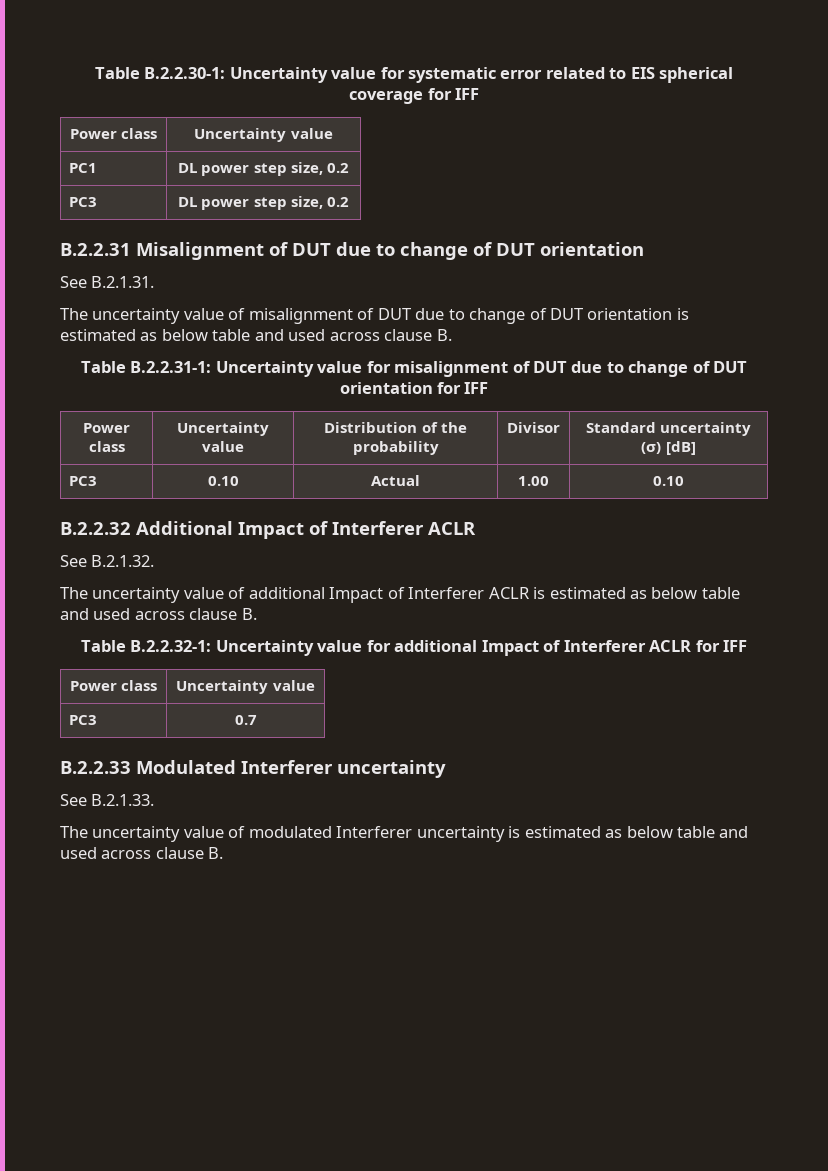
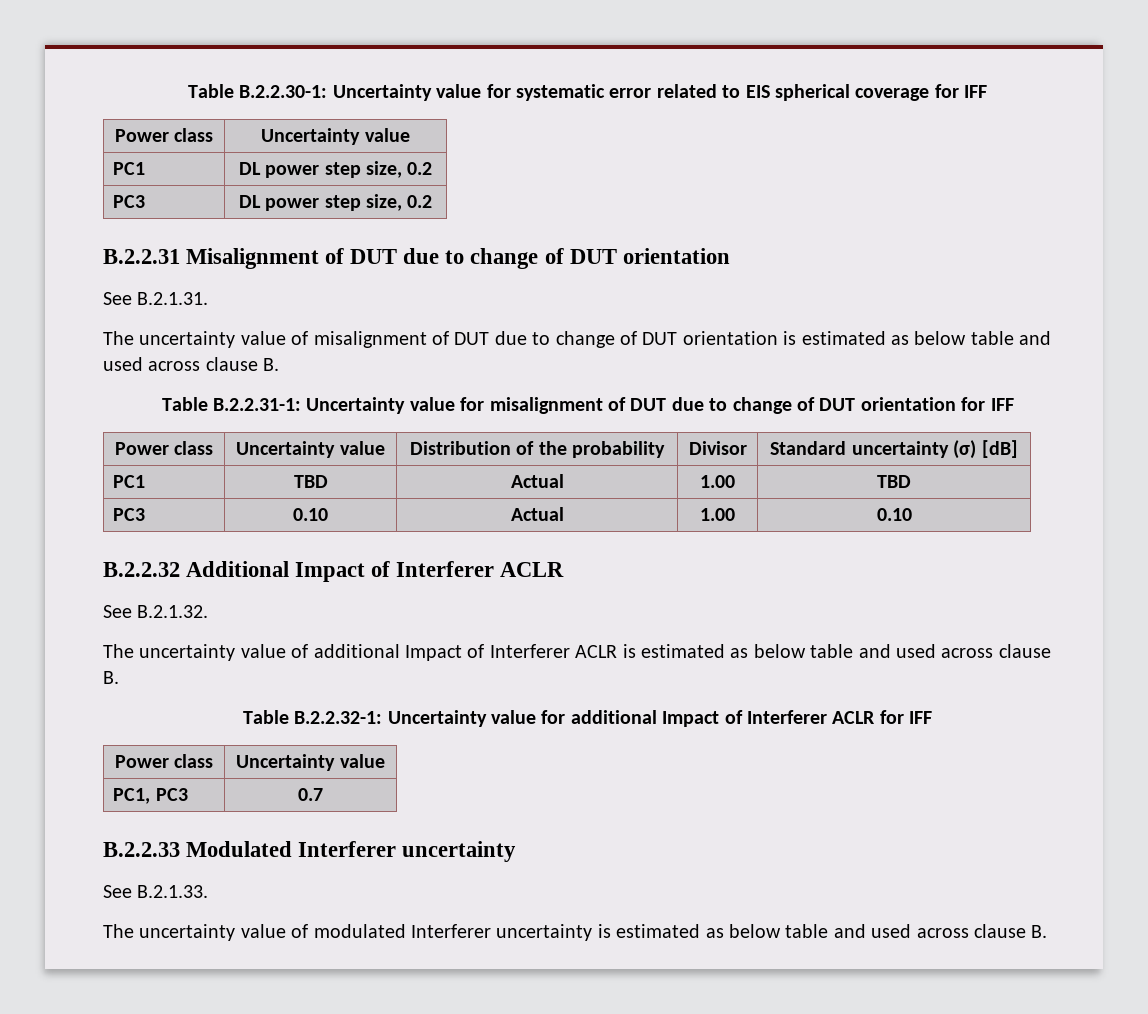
(696, 448) none -> [113,475,146,488] [293,475,328,488] [510,474,564,488] [700,475,735,488] [877,475,911,488] // PC1 | TBD | Actual | 1.00 | TBD
(315, 685) none -> [113,788,151,804] PC1,

